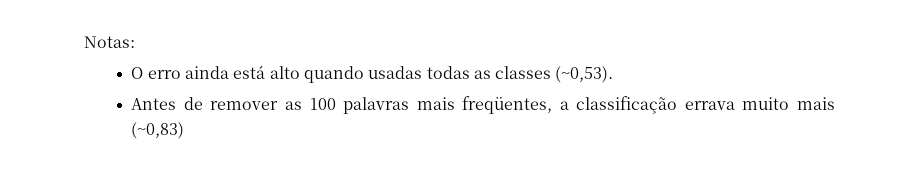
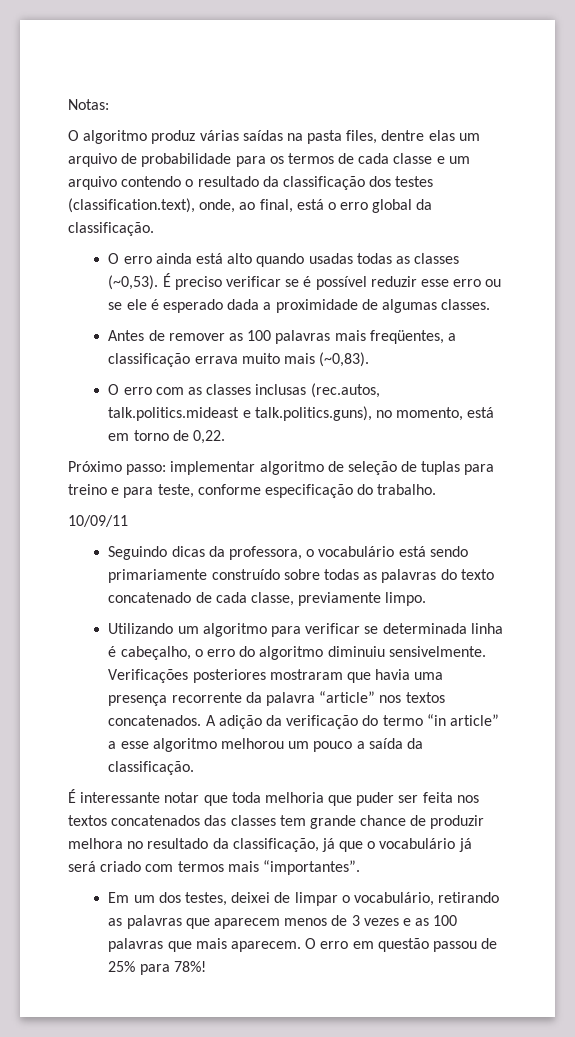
(135, 42) none -> [68,130,480,144] [68,153,470,167] [68,176,434,190] [68,198,433,213] [68,222,154,236] // O algoritmo produz várias saídas na pasta files, dentre elas um arquivo de probabilidade para os termos de cada classe e um arquivo contendo o resultado da classificação dos testes (classification.text), onde, ao final, está o erro global da classificação.
(614, 74) none -> [162,273,502,290] [108,299,491,313] É preciso verificar se é possível reduzir esse erro ou se ele é esperado dada a proximidade de algumas classes.
[131,122,185,139] (~0,83) -> [319,352,370,367] [108,383,380,398] [108,406,495,421] [108,430,225,444] [68,461,495,475] [68,484,437,498] [68,515,128,527] [108,546,468,560] [108,569,494,583] [108,592,427,606] [108,623,503,637] [108,646,486,660] [108,669,444,683] [108,691,445,706] [108,714,499,729] [108,738,423,752] [108,761,195,775] [68,789,479,806] [68,815,485,829] [68,838,472,852] [68,860,360,875] [108,892,500,906] [108,915,458,929] [108,938,498,952] [108,961,206,975] (~0,83). // O erro com as classes inclusas (rec.autos, talk.politics.mideast e talk.politics.guns), no momento, está em torno de 0,22. // Próximo passo: implementar algoritmo de seleção de tuplas para treino e para teste, conforme especificação do trabalho. // 10/09/11 // Seguindo dicas da professora, o vocabulário está sendo primariamente construído sobre todas as palavras do texto concatenado de cada classe, previamente limpo. // Utilizando um algoritmo para verificar se determinada linha é cabeçalho, o erro do algoritmo diminuiu sensivelmente. Verificações posteriores mostraram que havia uma presença recorrente da palavra “article” nos textos concatenados. A adição da verificação do termo “in article” a esse algoritmo melhorou um pouco a saída da classificação. // É interessante notar que toda melhoria que puder ser feita nos textos concatenados das classes tem grande chance de produzir melhora no resultado da classificação, já que o vocabulário já será criado com termos mais “importantes”. // Em um dos testes, deixei de limpar o vocabulário, retirando as palavras que aparecem menos de 3 vezes e as 100 palavras que mais aparecem. O erro em questão passou de 25% para 78%!

